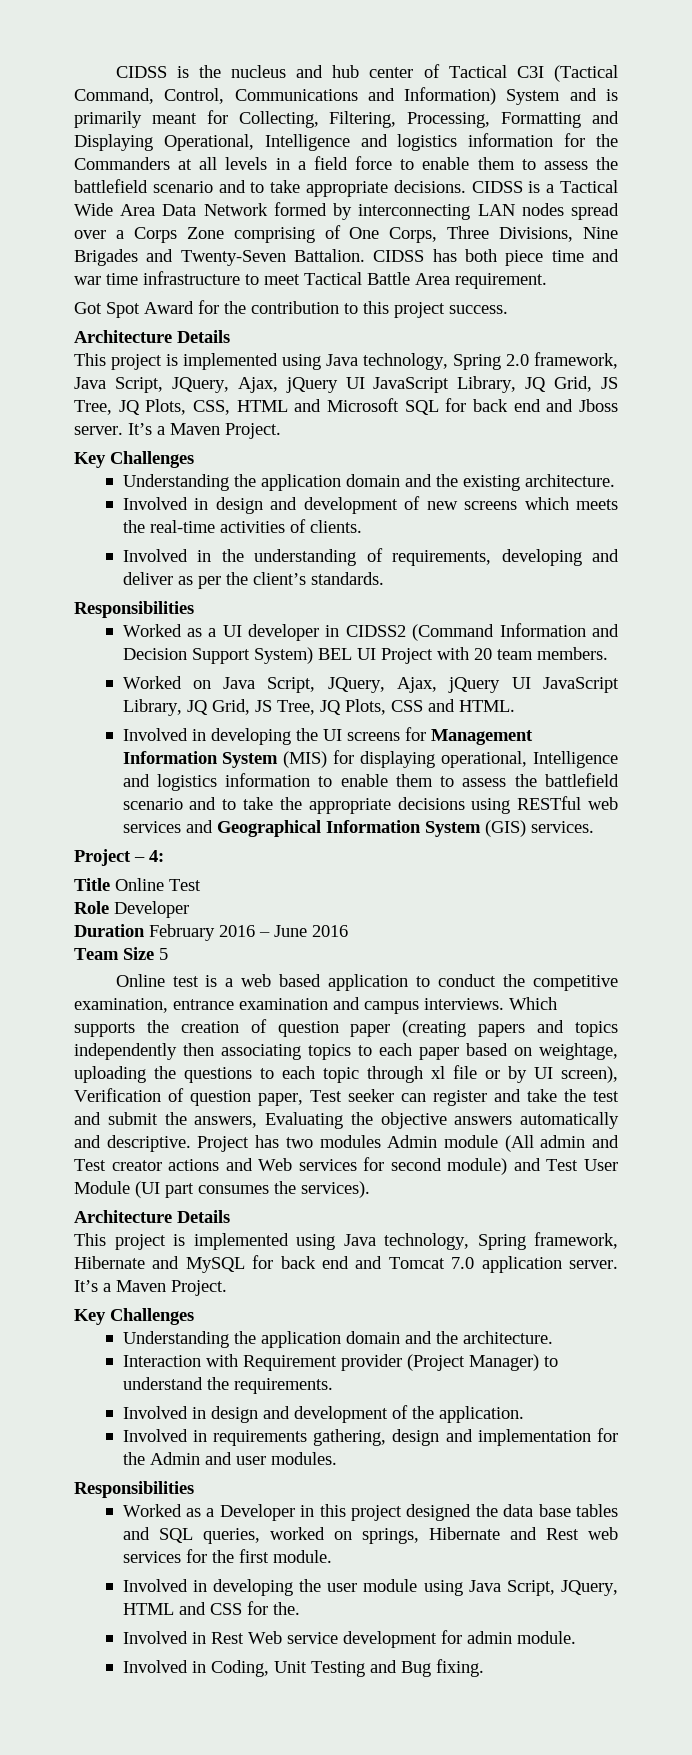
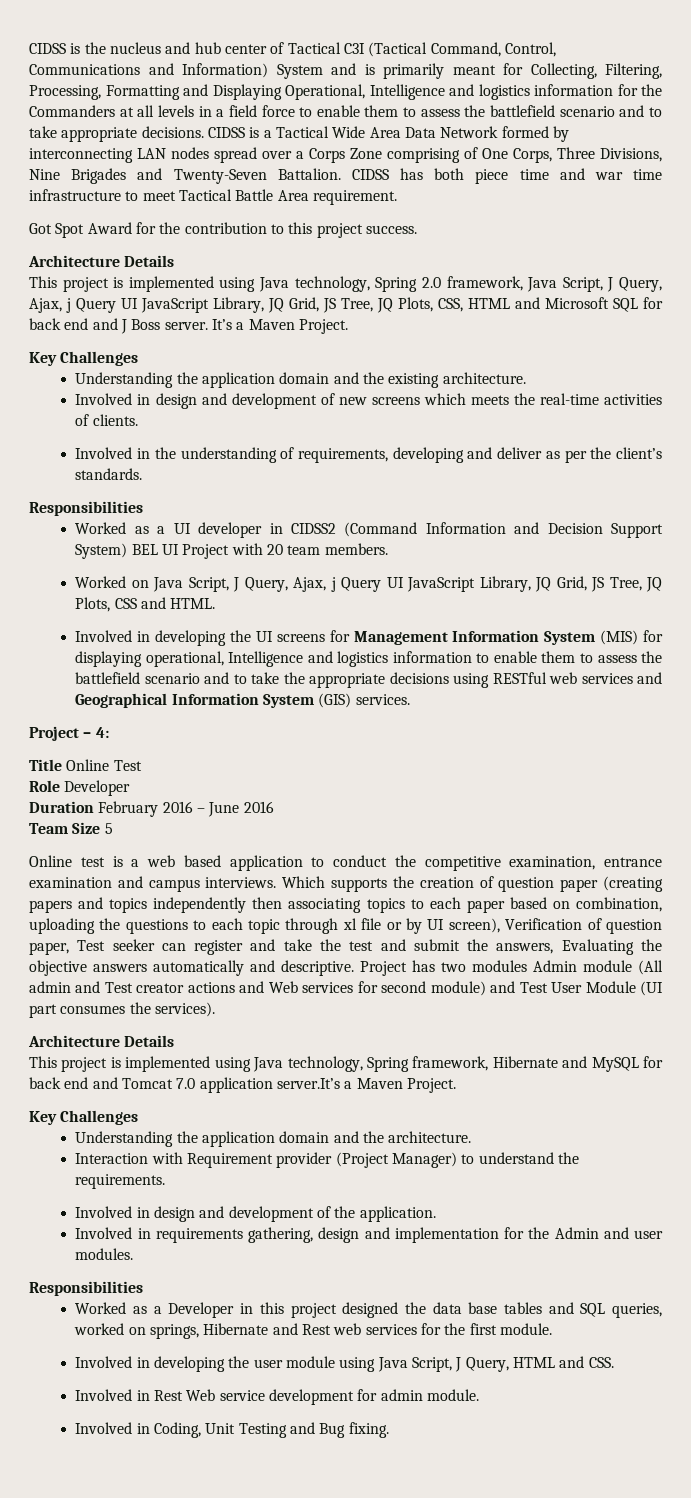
[171,377,338,393] JQuery, Ajax, jQuery -> [607,277,663,292] [29,298,116,313] J Query, Ajax, j Query
[579,399,619,412] Jboss -> [120,319,161,334] J Boss
[327,677,501,693] JQuery, Ajax, jQuery -> [233,577,382,592] J Query, Ajax, j Query
[539,1043,618,1060] weightage, -> [576,897,662,912] combination,
[568,1260,618,1269] [74,1280,98,1292] server. It’s -> [276,1078,340,1089] server.It’s
[561,1580,618,1596] [122,1601,300,1615] JQuery, HTML and CSS for the. -> [455,1356,614,1372] J Query, HTML and CSS.

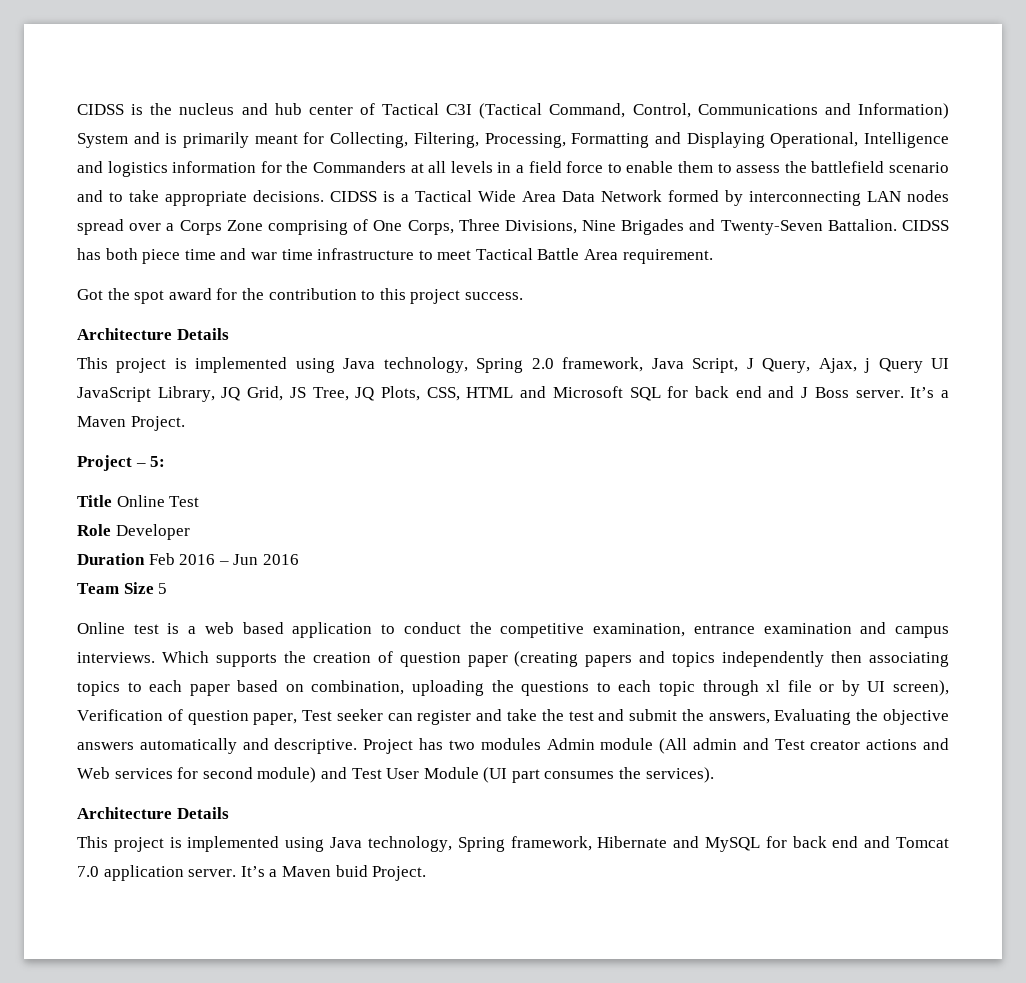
[55,222,132,238] Spot Award -> [107,288,212,304] the spot award
[29,351,139,366] [75,372,526,388] [75,393,662,409] [75,414,138,426] [75,447,662,463] [75,468,143,480] [29,501,143,516] [75,522,664,538] [75,543,388,559] [75,576,662,592] [75,597,216,612] [75,630,663,646] [75,651,663,667] [75,672,662,688] [75,693,410,708] // Key Challenges // Understanding the application domain and the existing architecture. // Involved in design and development of new screens which meets the real-time activities of clients. // Involved in the understanding of requirements, developing and deliver as per the client’s standards. // Responsibilities // Worked as a UI developer in CIDSS2 (Command Information and Decision Support System) BEL UI Project with 20 team members. // Worked on Java Script, J Query, Ajax, j Query UI JavaScript Library, JQ Grid, JS Tree, JQ Plots, CSS and HTML. // Involved in developing the UI screens for Management Information System (MIS) for displaying operational, Intelligence and logistics information to enable them to assess the battlefield scenario and to take the appropriate decisions using RESTful web services and Geographical Information System (GIS) services. -> (185, 423) none
[95,727,109,738] 4: -> [150,456,166,467] 5:
[98,801,159,817] February -> [148,553,175,565] Feb
[208,802,240,817] June -> [233,554,259,565] Jun
[276,1078,456,1093] [29,1110,139,1125] [75,1131,472,1147] [75,1152,579,1168] [75,1174,166,1189] [75,1206,436,1222] [75,1227,663,1243] [75,1248,134,1260] [29,1281,143,1296] [75,1302,663,1318] [74,1323,552,1339] [75,1356,614,1372] [75,1389,479,1405] [75,1422,389,1438] server.It’s a Maven Project. // Key Challenges // Understanding the application domain and the architecture. // Interaction with Requirement provider (Project Manager) to understand the requirements. // Involved in design and development of the application. // Involved in requirements gathering, design and implementation for the Admin and user modules. // Responsibilities // Worked as a Developer in this project designed the data base tables and SQL queries, worked on springs, Hibernate and Rest web services for the first module. // Involved in developing the user module using Java Script, J Query, HTML and CSS. // Involved in Rest Web service development for admin module. // Involved in Coding, Unit Testing and Bug fixing. -> [188,865,427,881] server. It’s a Maven buid Project.

